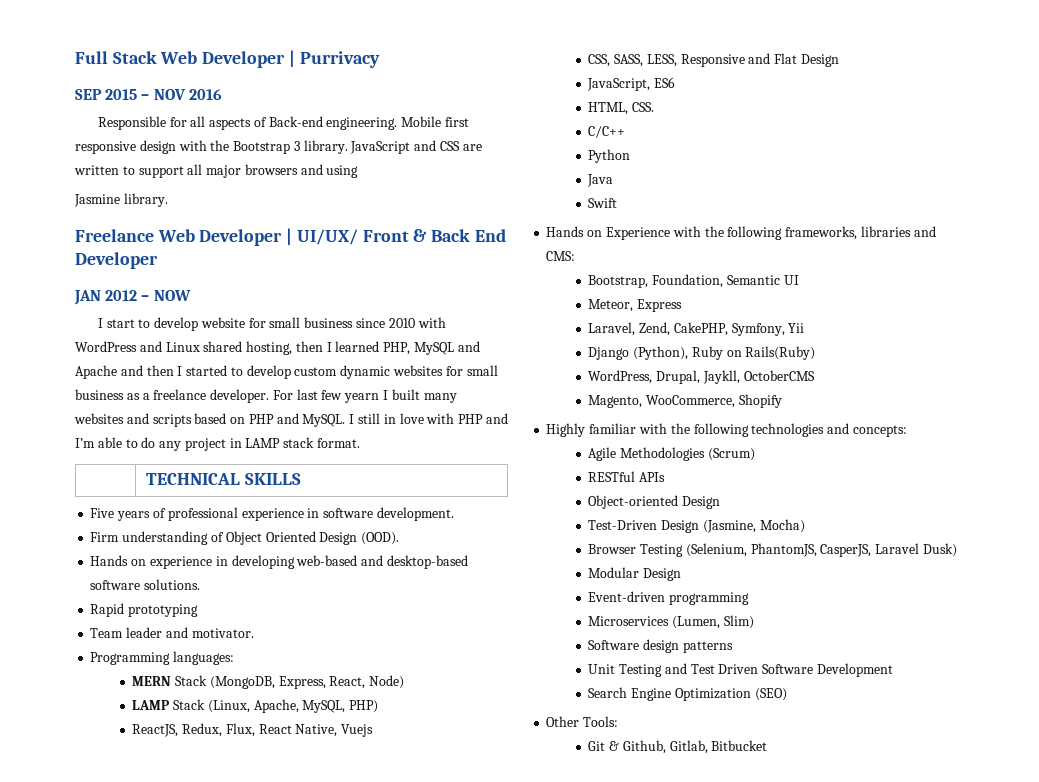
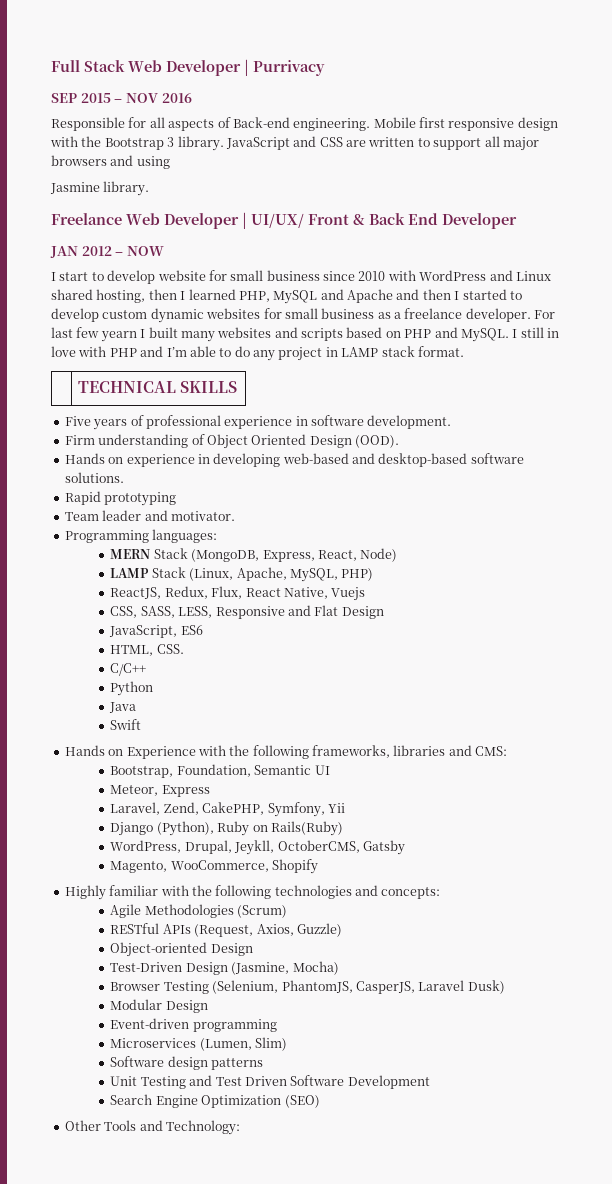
[702,370,815,384] Jaykll, OctoberCMS -> [234,840,405,855] Jeykll, OctoberCMS, Gatsby
(666, 477) none -> [194,923,342,937] (Request, Axios, Guzzle)
[583,716,619,727] [588,740,768,754] Tools: // Git & Github, Gitlab, Bitbucket -> [104,1120,240,1135] Tools and Technology:

